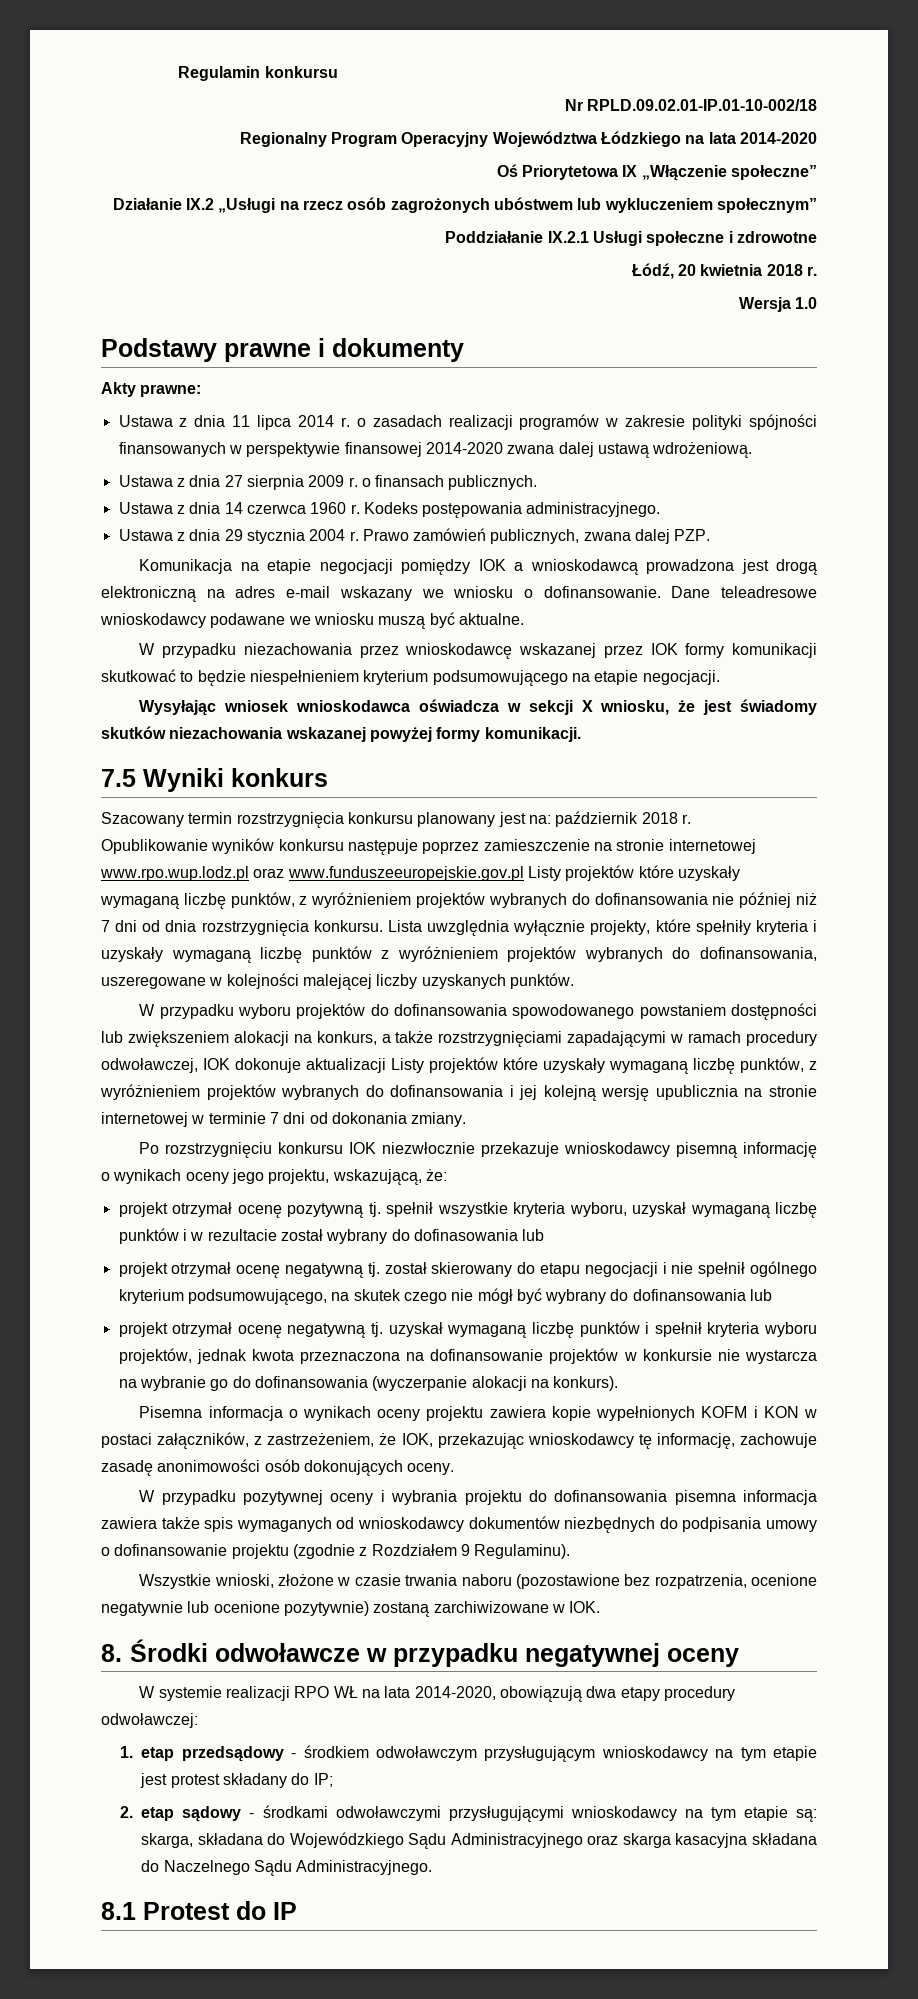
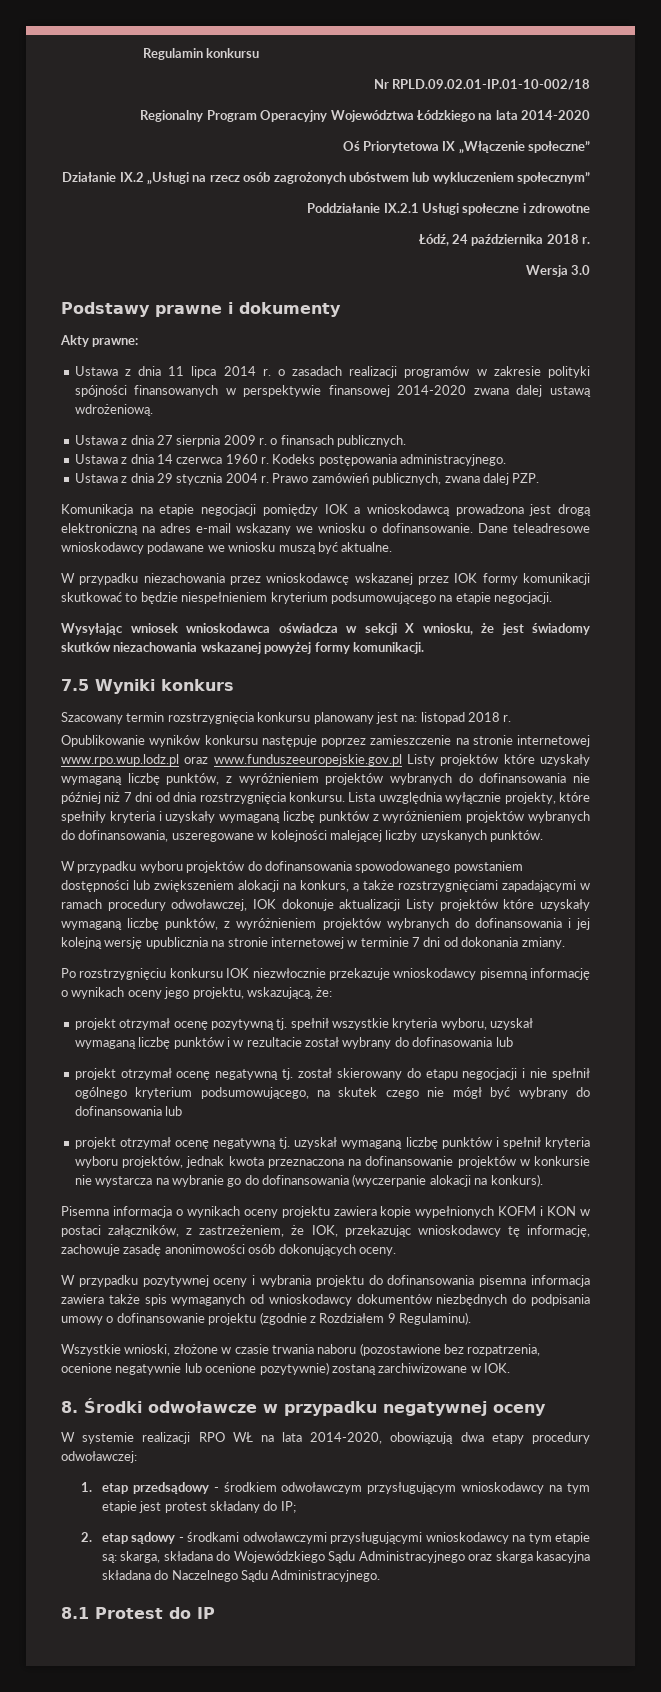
[678,264,763,276] 20 kwietnia -> [451,234,544,246] 24 października
[795,297,818,309] 1.0 -> [571,265,590,275] 3.0
[555,811,639,827] październik -> [420,712,465,724] listopad

